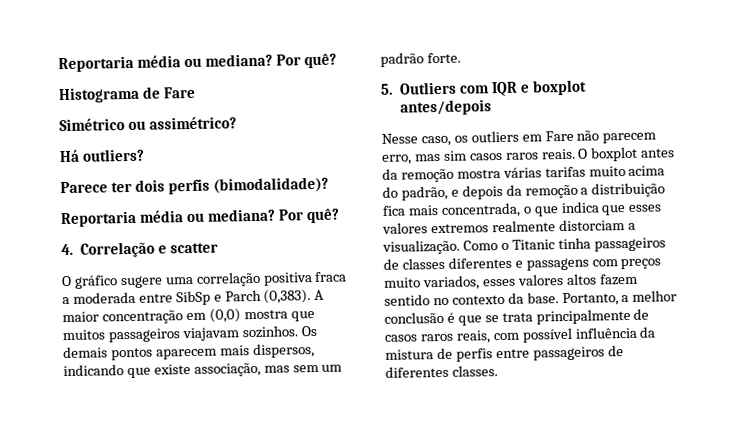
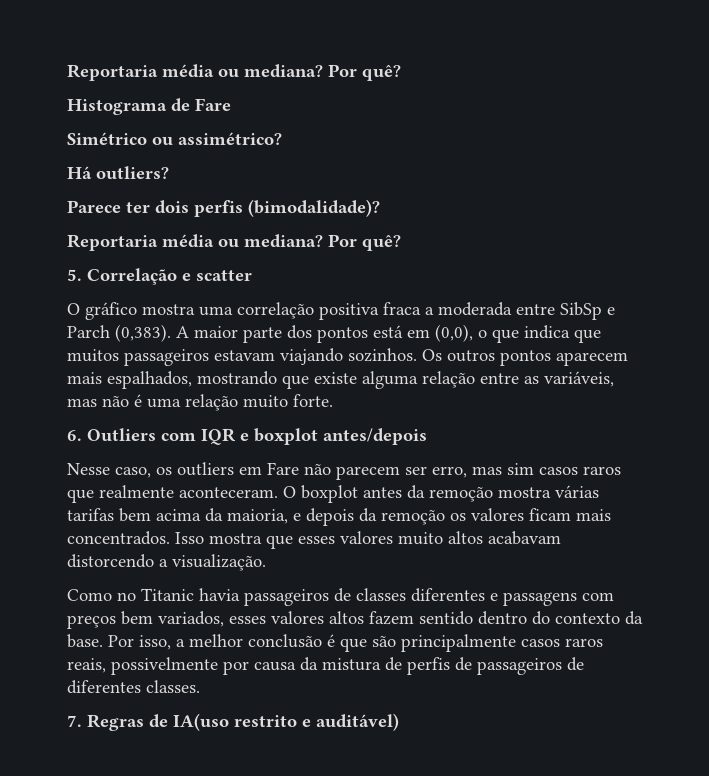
[61,243,73,256] 4. -> [67,269,82,281] 5.
[119,275,163,289] sugere -> [142,304,195,315] mostra
[101,308,288,325] concentração em (0,0) mostra -> [243,324,570,343] parte dos pontos está em (0,0), o que indica
[181,327,240,342] viajavam -> [214,348,343,365] estavam viajando
[63,346,108,359] demais -> [447,350,495,362] outros
[252,343,315,359] [63,362,343,379] [380,52,424,67] dispersos, indicando que existe associação, mas sem um padrão -> [107,371,614,389] [67,394,288,411] espalhados, mostrando que existe alguma relação entre as variáveis, mas não é uma relação muito
[380,83,393,95] 5. -> [67,430,82,441] 6.
(657, 138) none -> [405,466,427,475] ser
[540,148,576,160] reais. -> [67,485,278,503] que realmente aconteceram.
[588,165,666,177] [382,182,666,201] [382,201,663,218] [382,219,636,234] [382,237,591,255] muito acima do padrão, e depois da remoção a distribuição fica mais concentrada, o que indica que esses valores extremos realmente distorciam a visualização. Como o Titanic tinha -> [119,508,611,526] [67,531,561,549] [67,554,266,571] [67,588,240,601] bem acima da maioria, e depois da remoção os valores ficam mais concentrados. Isso mostra que esses valores muito altos acabavam distorcendo a visualização. // Como no Titanic havia
[384,277,421,288] muito -> [121,611,153,625] bem
[432,297,449,306] no -> [478,611,550,625] dentro do
[561,292,619,307] Portanto, -> [108,635,171,650] Por isso,
[484,308,650,325] [384,326,638,344] se trata principalmente de casos raros reais, com possível influência -> [372,634,603,652] [67,657,296,675] são principalmente casos raros reais, possivelmente por causa
[495,348,530,359] entre -> [455,657,472,671] de
(498, 371) none -> [67,713,399,731] // 7. Regras de IA(uso restrito e auditável)

